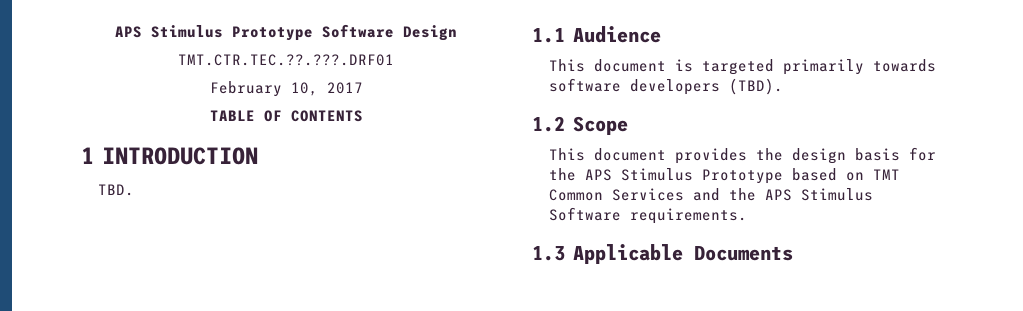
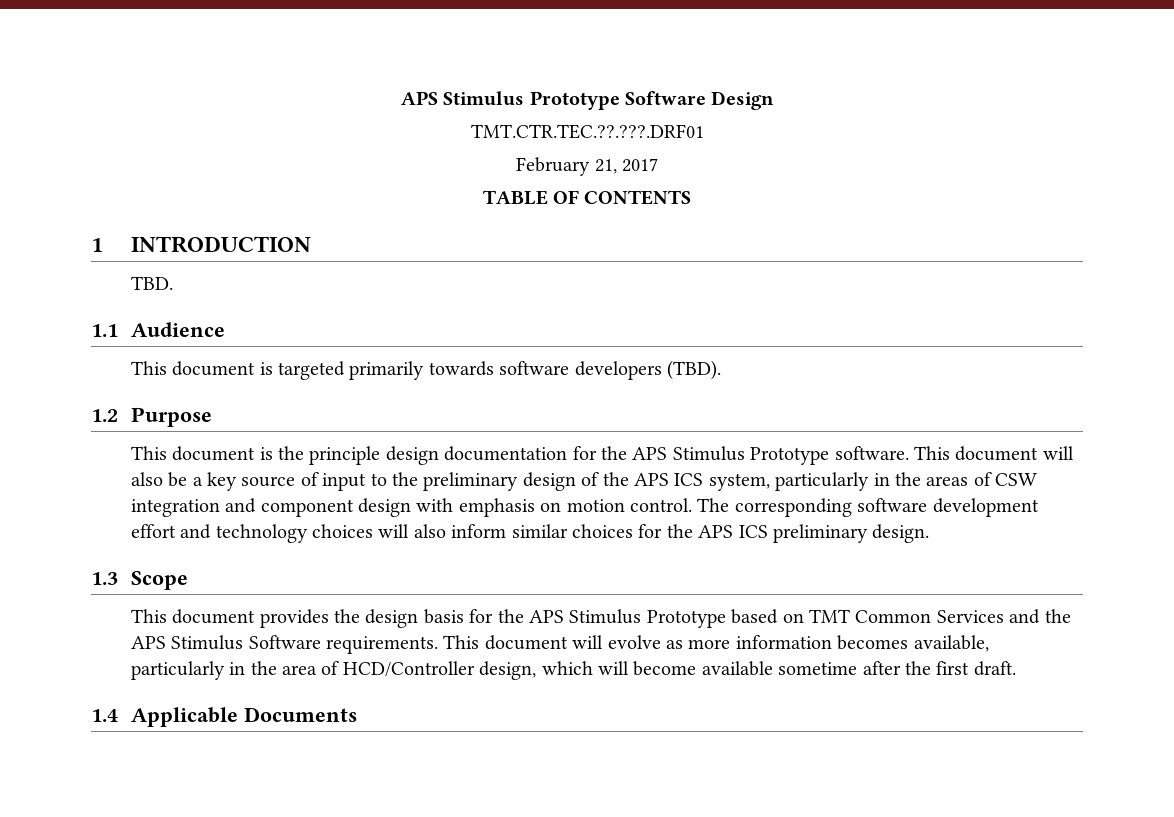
[290,82,318,96] 10, -> [594,159,617,174] 21,
(565, 124) none -> [130,407,212,427] [130,446,1074,465] [130,472,1038,491] [130,498,1039,517] [130,524,930,543] [91,572,118,585] Purpose // This document is the principle design documentation for the APS Stimulus Prototype software. This document will also be a key source of input to the preliminary design of the APS ICS system, particularly in the areas of CSW integration and component design with emphasis on motion control. The corresponding software development effort and technology choices will also inform similar choices for the APS ICS preliminary design. // 1.3
[532,246,565,261] // 1.3 -> [443,635,989,652] [130,661,1016,680] [91,709,118,722] This document will evolve as more information becomes available, particularly in the area of HCD/Controller design, which will become available sometime after the first draft. // 1.4

